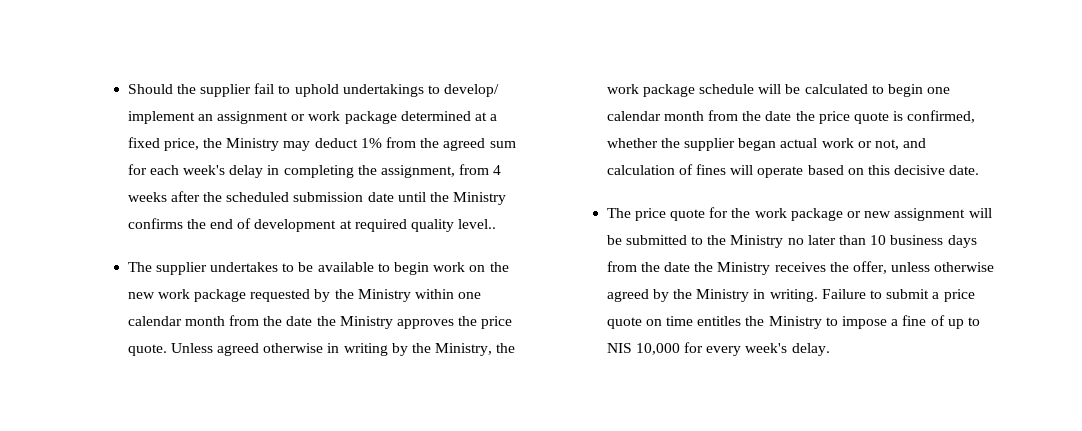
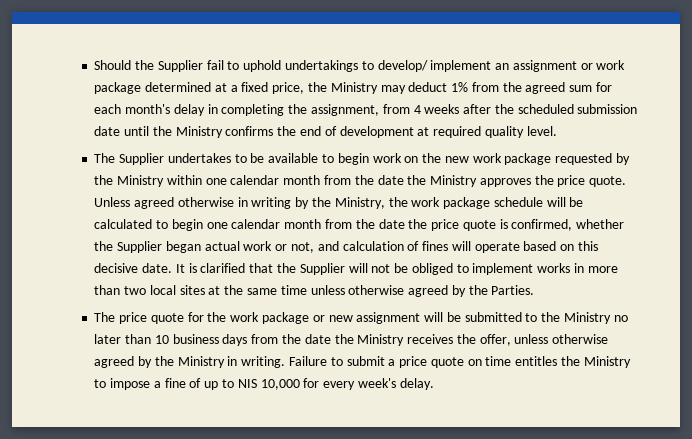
[200,84,252,97] supplier -> [157,60,203,72] Supplier
[183,165,226,175] week's -> [125,104,171,114] month's
[458,219,497,229] [127,262,207,275] level.. // The supplier -> [526,126,557,136] [94,153,165,165] level. // The Supplier
[684,138,736,151] supplier -> [117,241,163,253] Supplier
(980, 170) none -> [175,263,618,275] [94,285,535,297] It is clarified that the Supplier will not be obliged to implement works in more than two local sites at the same time unless otherwise agreed by the Parties.

